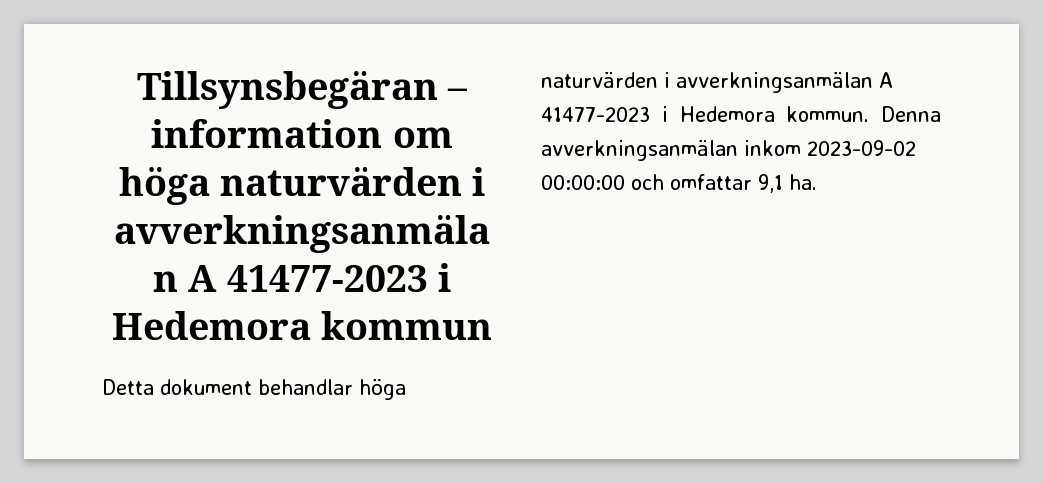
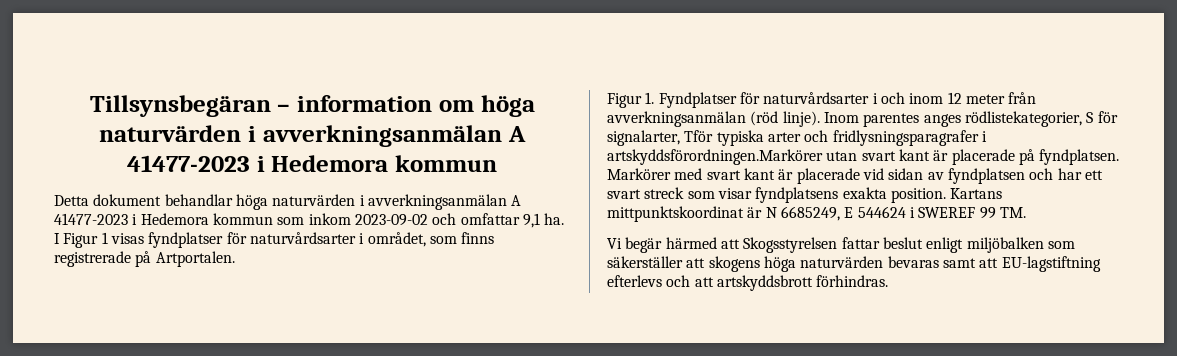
[786,106,941,122] [541,140,738,161] kommun. Denna avverkningsanmälan -> [212,213,305,225] kommun som
[541,175,625,190] 00:00:00 -> (428, 220) none
(817, 182) none -> [54,232,495,248] [54,251,235,267] [607,92,1037,108] [607,111,1118,127] [607,130,987,146] [607,149,1120,165] [607,168,1103,184] [607,187,1003,203] [607,206,1026,222] [607,237,1075,253] [607,256,1101,272] [607,275,889,291] I Figur 1 visas fyndplatser för naturvårdsarter i området, som finns registrerade på Artportalen. // Figur 1. Fyndplatser för naturvårdsarter i och inom 12 meter från avverkningsanmälan (röd linje). Inom parentes anges rödlistekategorier, S för signalarter, Tför typiska arter och fridlysningsparagrafer i artskyddsförordningen.Markörer utan svart kant är placerade på fyndplatsen. Markörer med svart kant är placerade vid sidan av fyndplatsen och har ett svart streck som visar fyndplatsens exakta position. Kartans mittpunktskoordinat är N 6685249, E 544624 i SWEREF 99 TM. // Vi begär härmed att Skogsstyrelsen fattar beslut enligt miljöbalken som säkerställer att skogens höga naturvärden bevaras samt att EU-lagstiftning efterlevs och att artskyddsbrott förhindras.

